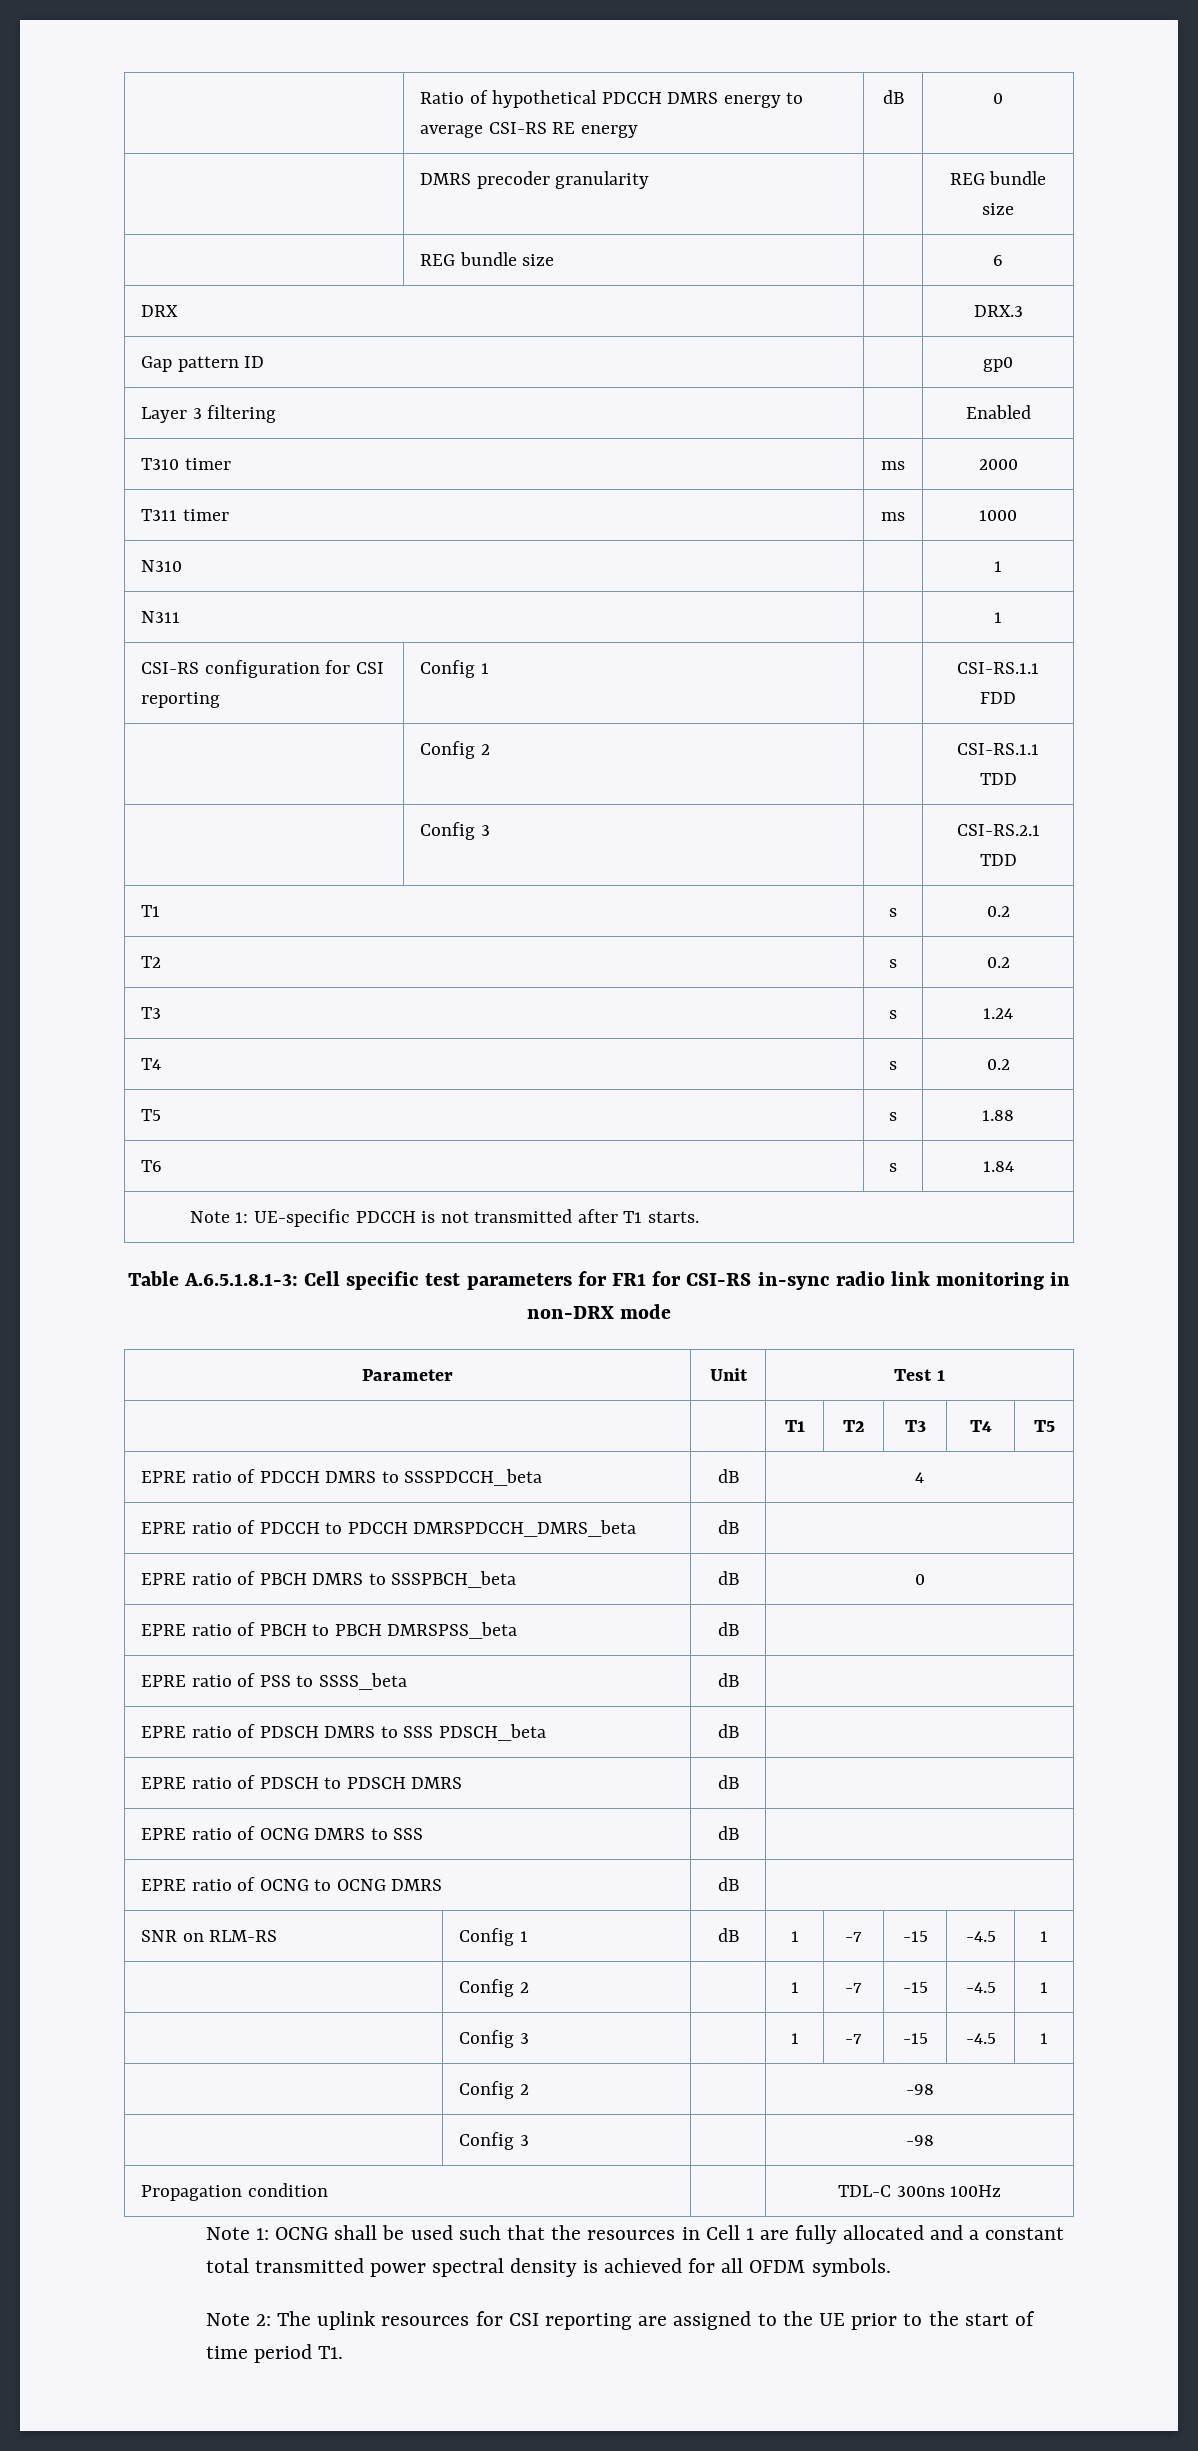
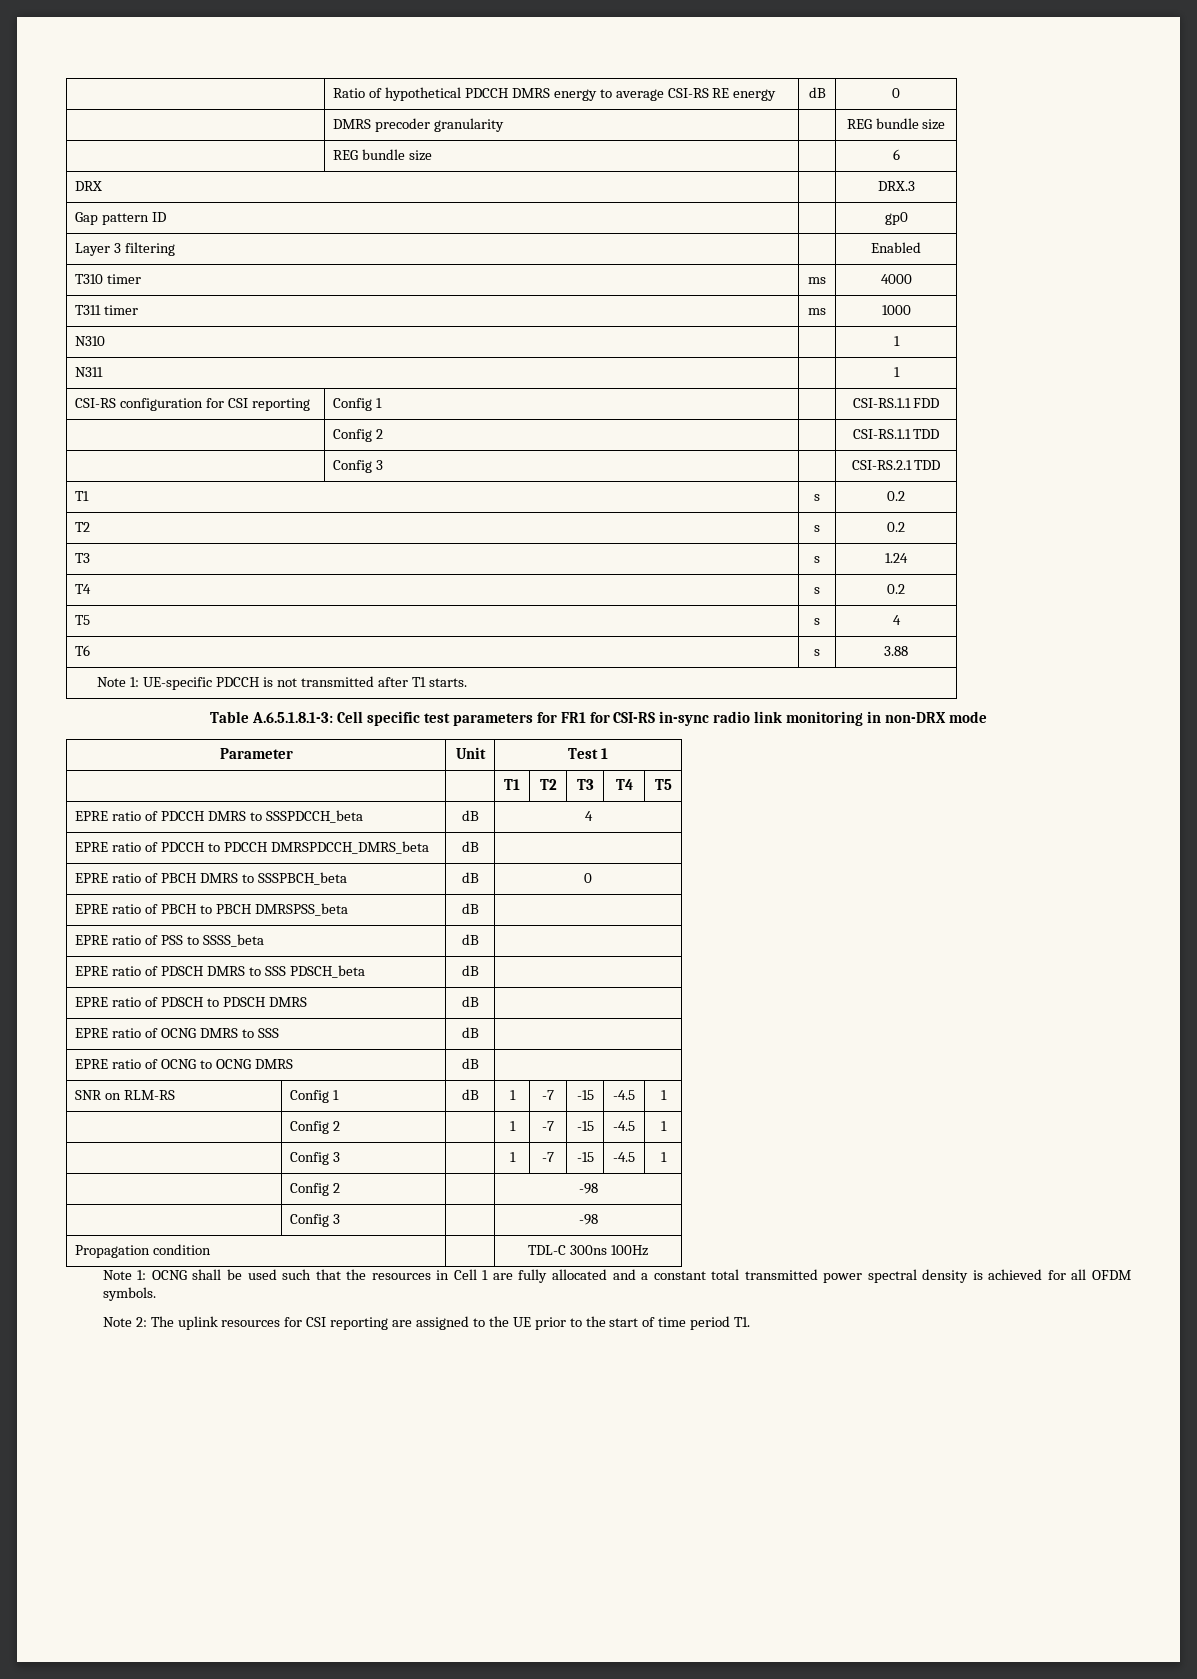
[978,459,1018,470] 2000 -> [880,274,912,284] 4000
[982,1110,1014,1121] 1.88 -> [892,615,901,625] 4
[982,1161,1014,1172] 1.84 -> [884,646,908,656] 3.88

